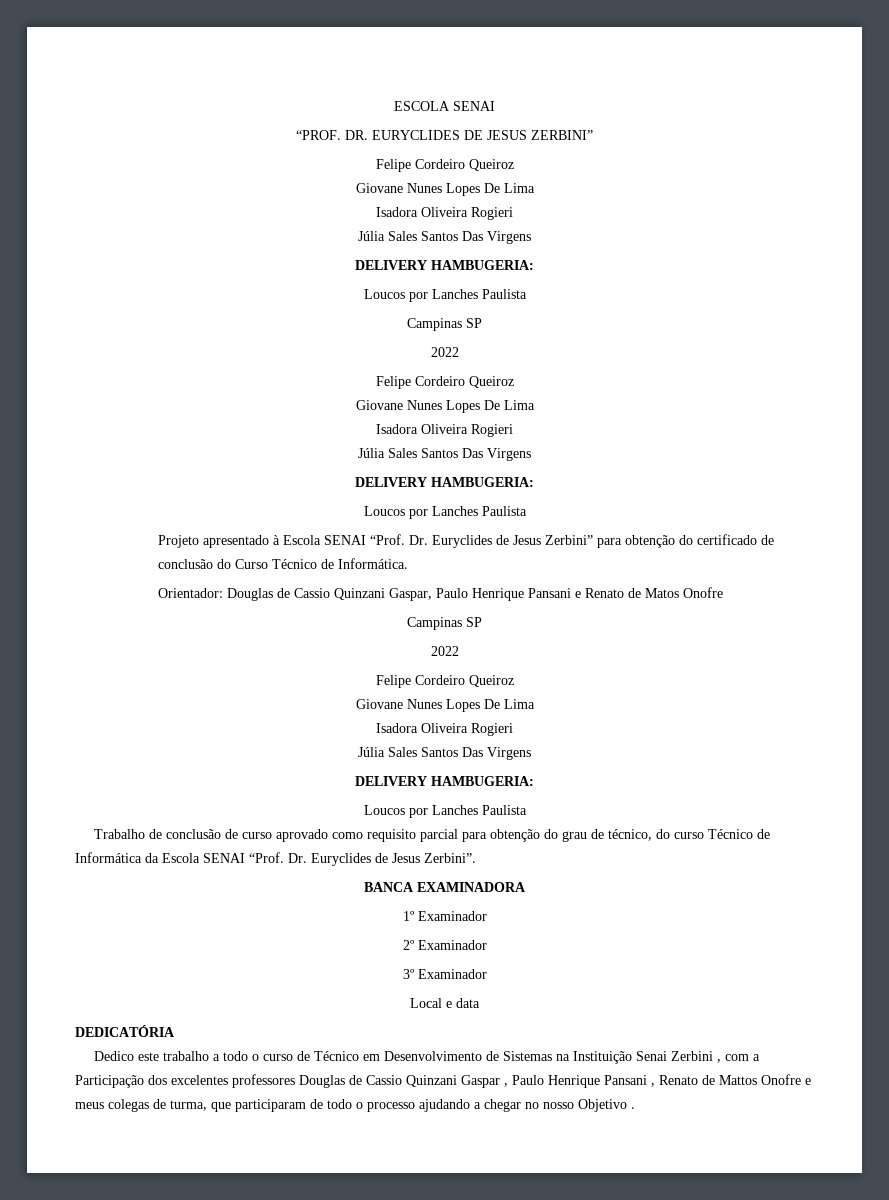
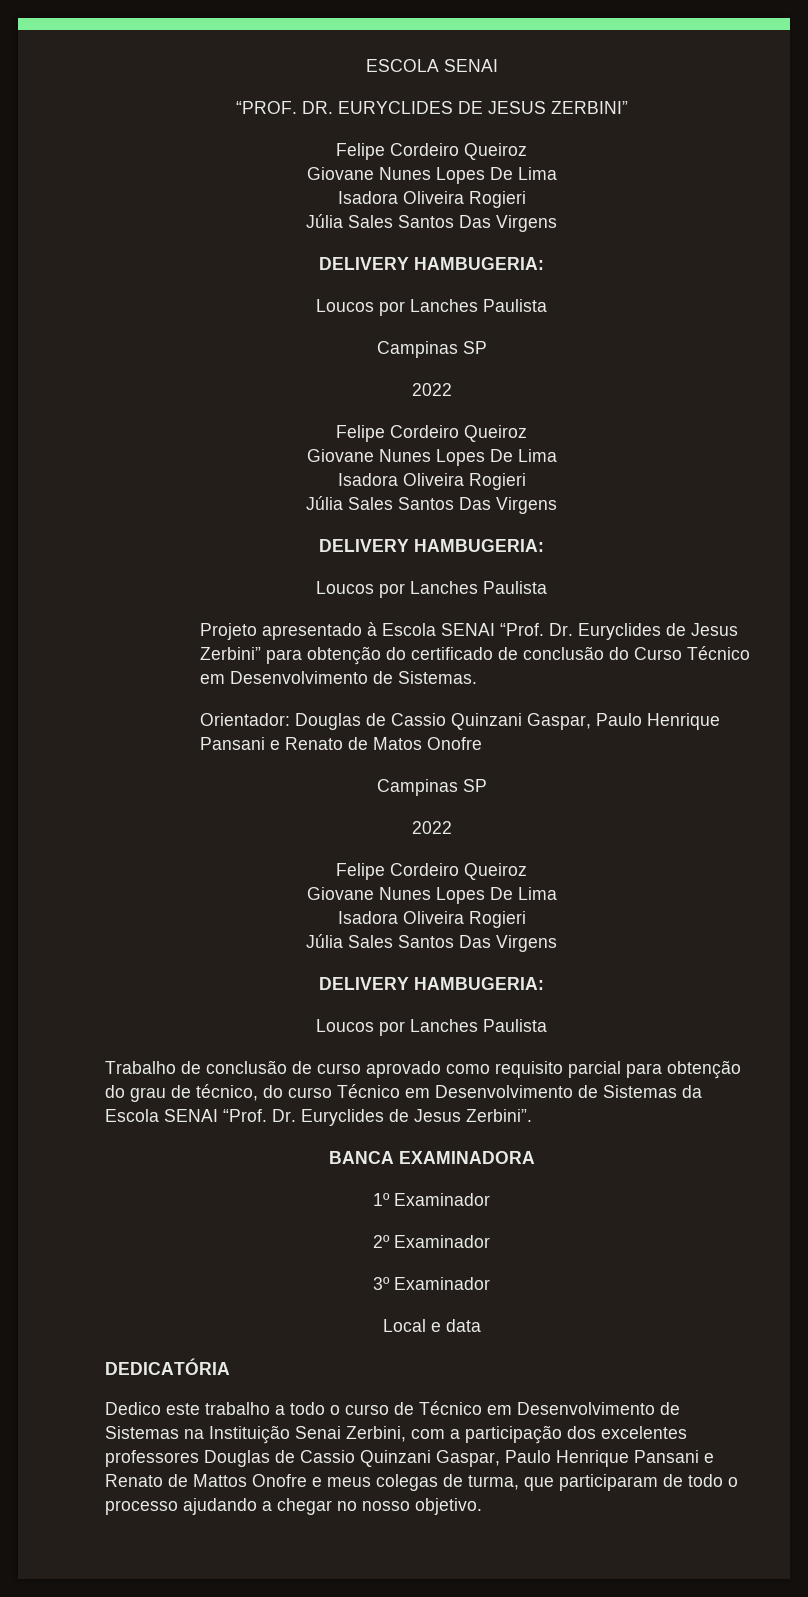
[320,558,408,569] de Informática. -> [200,671,478,684] em Desenvolvimento de Sistemas.
[757,829,771,839] [75,852,142,863] de Informática -> [405,1085,677,1098] em Desenvolvimento de Sistemas
[671,1051,722,1063] Zerbini , -> [346,1426,406,1442] Zerbini,
[75,1075,144,1088] Participação -> [465,1425,562,1444] participação
[461,1075,655,1088] Gaspar , Paulo Henrique Pansani , -> [436,1450,714,1467] Gaspar, Paulo Henrique Pansani e
[578,1099,635,1112] Objetivo . -> [415,1498,482,1515] objetivo.

